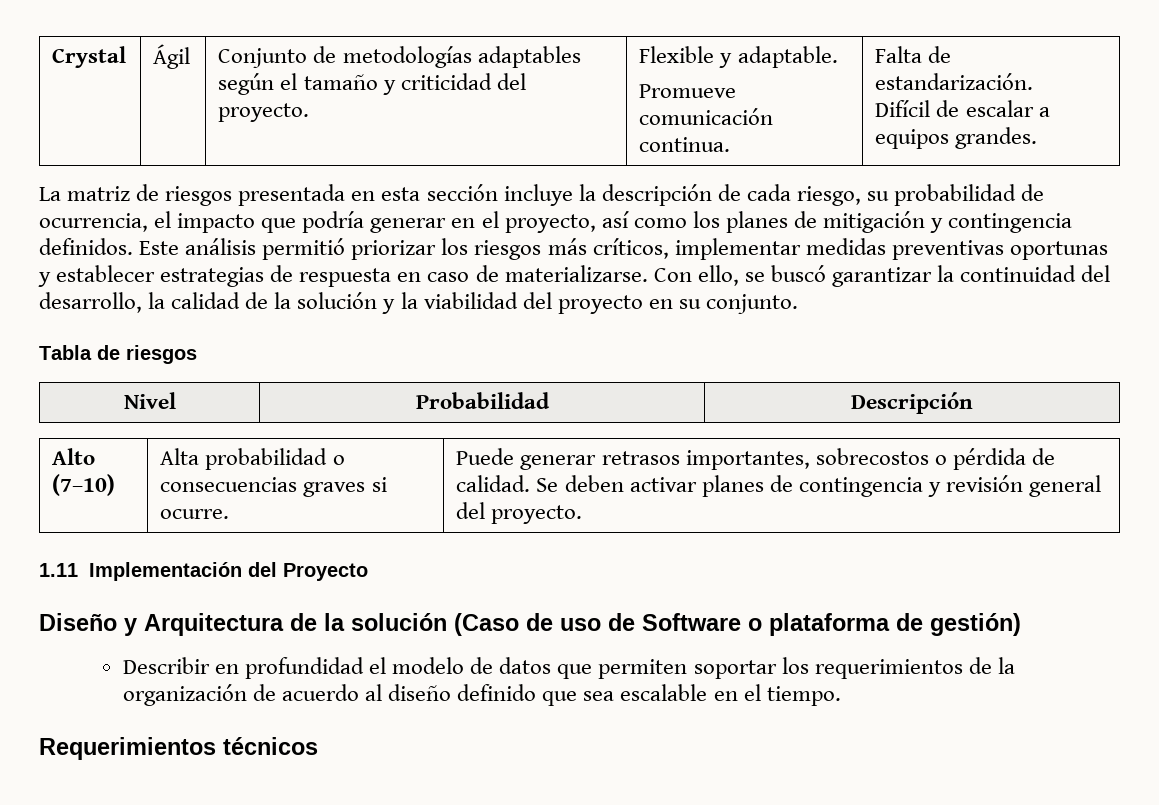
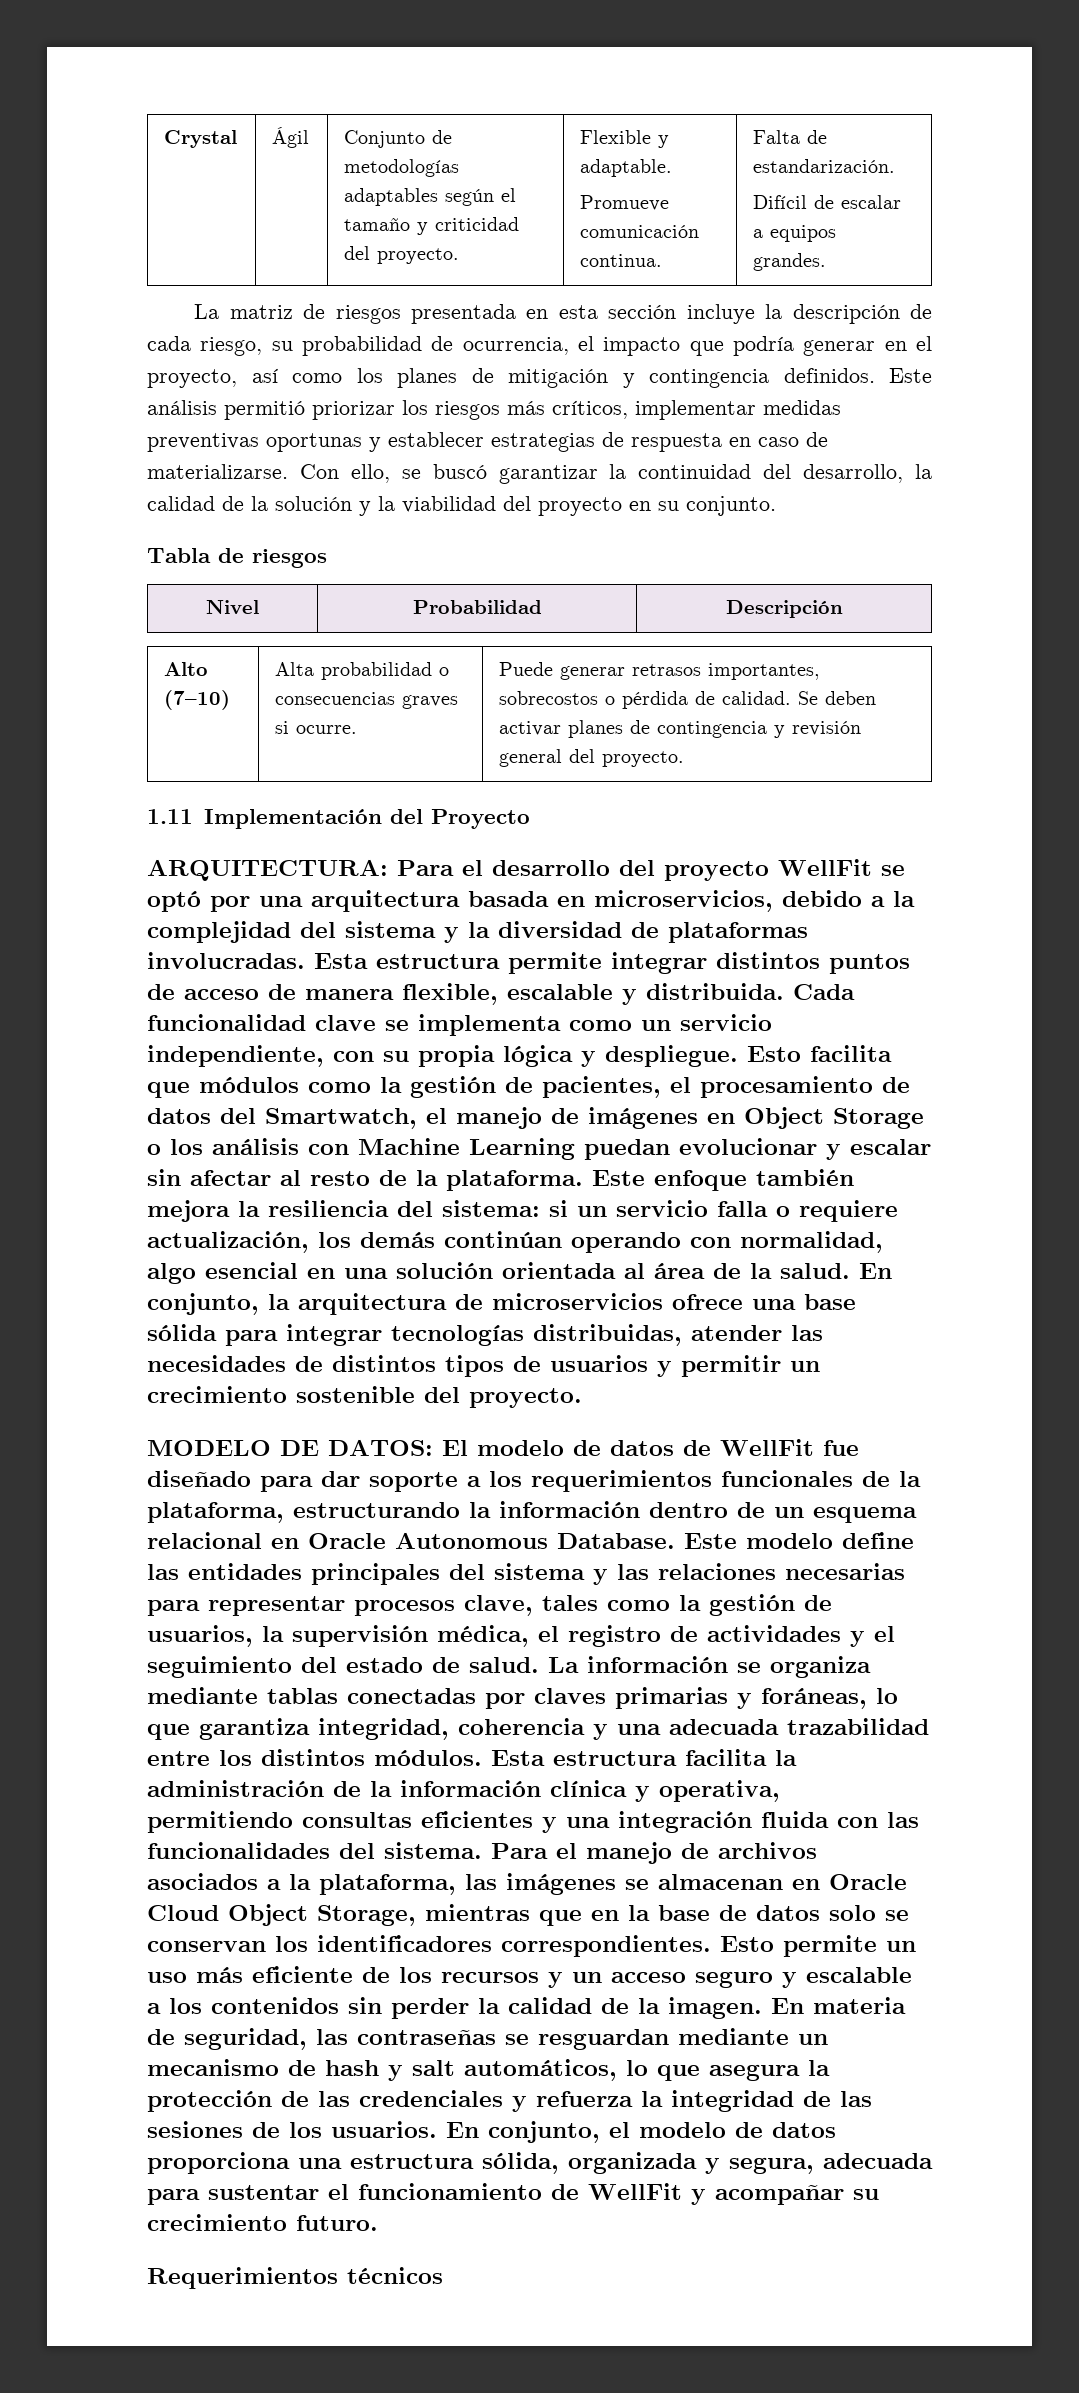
[39,613,1021,636] [122,657,1015,679] [122,684,841,706] Diseño y Arquitectura de la solución (Caso de uso de Software o plataforma de gestión) // Describir en profundidad el modelo de datos que permiten soportar los requerimientos de la organización de acuerdo al diseño definido que sea escalable en el tiempo. -> [147,859,905,881] [147,890,915,912] [147,921,808,943] [147,952,910,974] [147,983,855,1005] [147,1014,772,1036] [147,1045,892,1067] [147,1076,910,1098] [147,1107,924,1129] [147,1138,931,1160] [147,1169,854,1191] [147,1200,898,1222] [147,1231,883,1253] [147,1262,892,1284] [147,1293,856,1315] [147,1324,823,1346] [147,1355,820,1377] [147,1386,582,1408] [147,1439,859,1456] [147,1470,921,1492] [147,1501,917,1523] [147,1532,914,1549] [147,1563,905,1585] [147,1594,832,1616] [147,1625,895,1647] [147,1656,871,1678] [147,1687,898,1709] [147,1718,929,1740] [147,1749,797,1766] [147,1780,780,1802] [147,1811,919,1833] [147,1842,817,1864] [147,1873,907,1895] [147,1904,909,1926] [147,1935,916,1957] [147,1966,912,1988] [147,1997,906,2019] [147,2028,828,2050] [147,2059,830,2081] [147,2090,872,2112] [147,2121,836,2143] [147,2152,933,2174] [147,2183,879,2205] [147,2214,378,2231] ARQUITECTURA: Para el desarrollo del proyecto WellFit se optó por una arquitectura basada en microservicios, debido a la complejidad del sistema y la diversidad de plataformas involucradas. Esta estructura permite integrar distintos puntos de acceso de manera flexible, escalable y distribuida. Cada funcionalidad clave se implementa como un servicio independiente, con su propia lógica y despliegue. Esto facilita que módulos como la gestión de pacientes, el procesamiento de datos del Smartwatch, el manejo de imágenes en Object Storage o los análisis con Machine Learning puedan evolucionar y escalar sin afectar al resto de la plataforma. Este enfoque también mejora la resiliencia del sistema: si un servicio falla o requiere actualización, los demás continúan operando con normalidad, algo esencial en una solución orientada al área de la salud. En conjunto, la arquitectura de microservicios ofrece una base sólida para integrar tecnologías distribuidas, atender las necesidades de distintos tipos de usuarios y permitir un crecimiento sostenible del proyecto. // MODELO DE DATOS: El modelo de datos de WellFit fue diseñado para dar soporte a los requerimientos funcionales de la plataforma, estructurando la información dentro de un esquema relacional en Oracle Autonomous Database. Este modelo define las entidades principales del sistema y las relaciones necesarias para representar procesos clave, tales como la gestión de usuarios, la supervisión médica, el registro de actividades y el seguimiento del estado de salud. La información se organiza mediante tablas conectadas por claves primarias y foráneas, lo que garantiza integridad, coherencia y una adecuada trazabilidad entre los distintos módulos. Esta estructura facilita la administración de la información clínica y operativa, permitiendo consultas eficientes y una integración fluida con las funcionalidades del sistema. Para el manejo de archivos asociados a la plataforma, las imágenes se almacenan en Oracle Cloud Object Storage, mientras que en la base de datos solo se conservan los identificadores correspondientes. Esto permite un uso más eficiente de los recursos y un acceso seguro y escalable a los contenidos sin perder la calidad de la imagen. En materia de seguridad, las contraseñas se resguardan mediante un mecanismo de hash y salt automáticos, lo que asegura la protección de las credenciales y refuerza la integridad de las sesiones de los usuarios. En conjunto, el modelo de datos proporciona una estructura sólida, organizada y segura, adecuada para sustentar el funcionamiento de WellFit y acompañar su crecimiento futuro.

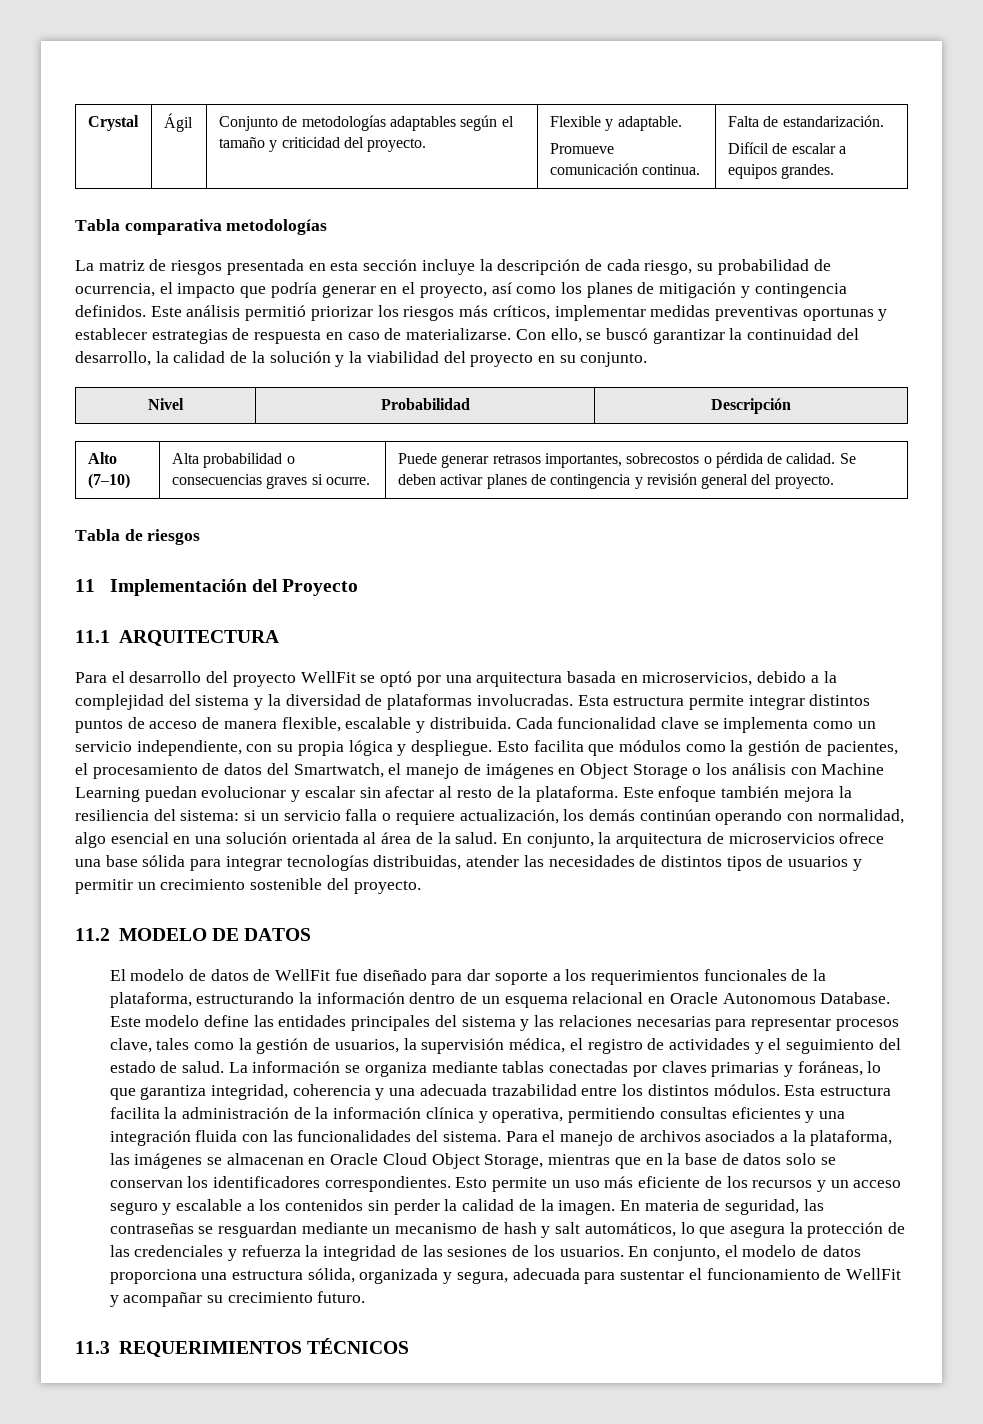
(827, 262) none -> [75,219,328,235] // Tabla comparativa metodologías
[147,548,327,568] // Tabla de riesgos -> (648, 359) none
[147,809,193,824] 1.11 -> [75,529,201,545] [75,579,95,592] Tabla de riesgos // 11
[147,859,388,881] ARQUITECTURA: -> [75,630,279,646] 11.1 ARQUITECTURA //
(582, 1398) none -> [75,928,110,941] 11.2
[328,1439,433,1456] DATOS: -> [244,928,312,941] DATOS //
[147,2267,443,2289] Requerimientos técnicos -> [75,1338,410,1357] 11.3 REQUERIMIENTOS TÉCNICOS

